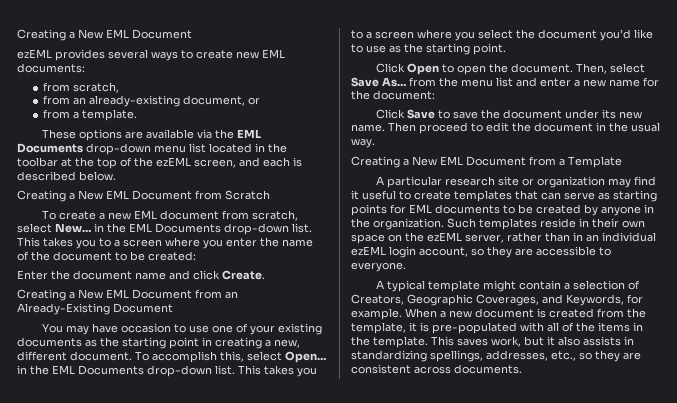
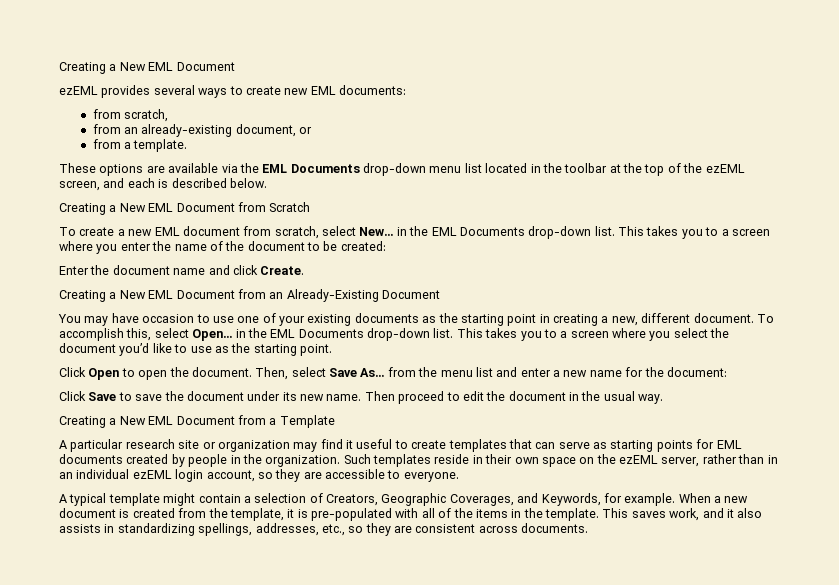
[503,204,533,214] to be -> (123, 459) none
[601,206,641,216] anyone -> [188,454,228,467] people
[524,336,544,346] but -> [702,508,724,518] and

